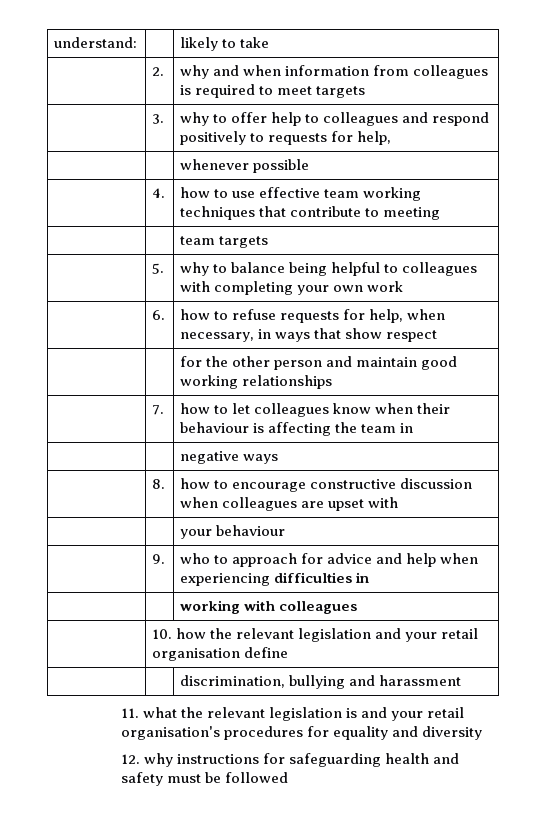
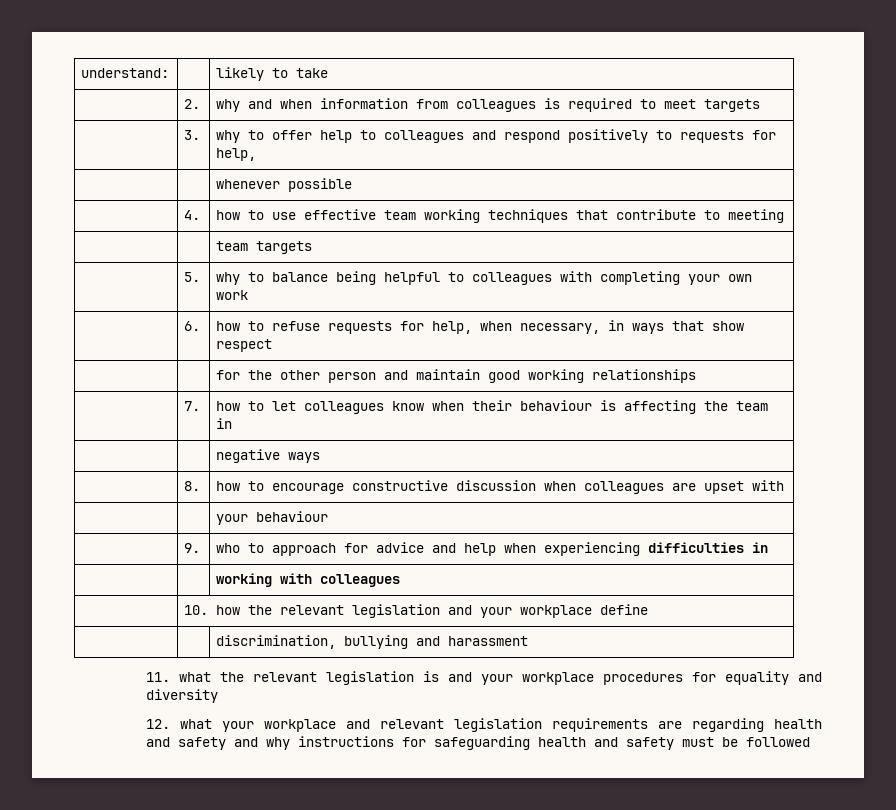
[441,628,479,639] [152,648,241,661] retail organisation -> [520,605,593,618] workplace
[427,707,465,718] [120,726,220,740] retail organisation's -> [522,672,595,685] workplace
(140, 759) none -> [180,718,822,732] [146,737,259,750] what your workplace and relevant legislation requirements are regarding health and safety and

